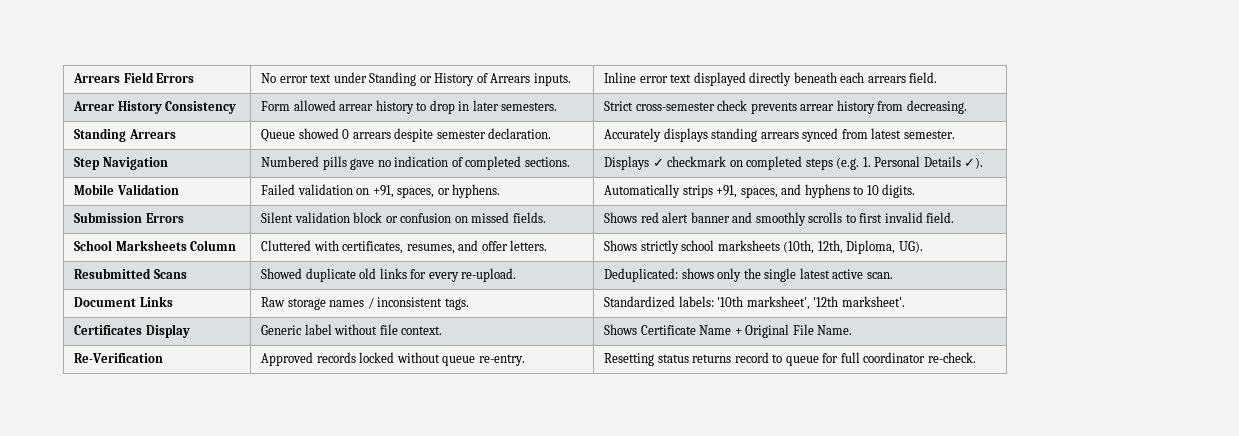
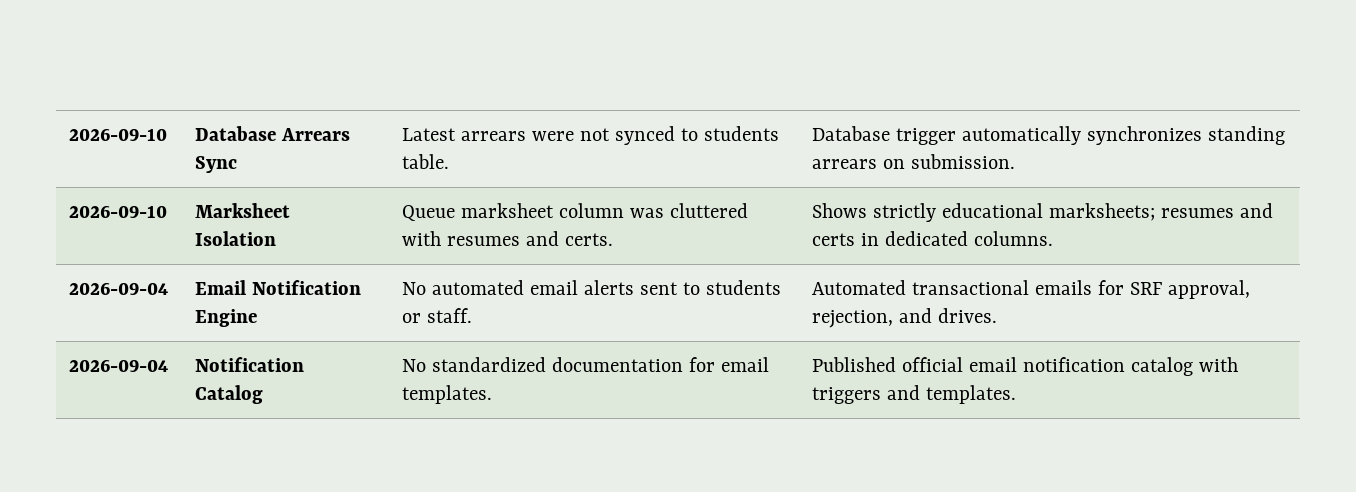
[73,72,195,83] [261,72,571,86] [604,72,938,86] [73,101,237,114] [261,100,558,114] [604,100,967,114] [74,128,176,142] [261,128,552,142] [604,128,955,142] [74,157,168,170] [261,156,570,170] [604,156,984,170] [74,184,179,195] [261,184,501,198] [604,184,916,198] [74,212,184,223] [261,212,546,223] [604,212,955,226] [74,240,237,251] [261,240,548,254] [604,240,923,254] [74,268,187,279] [261,268,517,282] [604,268,893,282] [74,296,173,307] [261,297,469,310] [604,296,905,310] [74,324,190,338] [261,324,443,335] [604,324,853,338] [74,353,164,363] [261,352,525,366] [604,352,976,366] Arrears Field Errors | No error text under Standing or History of Arrears inputs. | Inline error text displayed directly beneath each arrears field. // Arrear History Consistency | Form allowed arrear history to drop in later semesters. | Strict cross-semester check prevents arrear history from decreasing. // Standing Arrears | Queue showed 0 arrears despite semester declaration. | Accurately displays standing arrears synced from latest semester. // Step Navigation | Numbered pills gave no indication of completed sections. | Displays ✓ checkmark on completed steps (e.g. 1. Personal Details ✓). // Mobile Validation | Failed validation on +91, spaces, or hyphens. | Automatically strips +91, spaces, and hyphens to 10 digits. // Submission Errors | Silent validation block or confusion on missed fields. | Shows red alert banner and smoothly scrolls to first invalid field. // School Marksheets Column | Cluttered with certificates, resumes, and offer letters. | Shows strictly school marksheets (10th, 12th, Diploma, UG). // Resubmitted Scans | Showed duplicate old links for every re-upload. | Deduplicated: shows only the single latest active scan. // Document Links | Raw storage names / inconsistent tags. | Standardized labels: '10th marksheet', '12th marksheet'. // Certificates Display | Generic label without file context. | Shows Certificate Name + Original File Name. // Re-Verification | Approved records locked without queue re-entry. | Resetting status returns record to queue for full coordinator re-check. -> [69,128,168,141] [195,126,351,141] [195,156,238,173] [402,126,779,145] [402,154,450,169] [812,126,1285,145] [812,154,1015,169] [69,205,168,218] [195,203,291,218] [195,231,277,246] [402,203,748,221] [402,231,613,246] [812,203,1273,222] [812,231,1053,246] [69,282,169,295] [195,280,362,295] [195,309,258,327] [402,280,781,295] [402,308,473,323] [812,280,1250,299] [812,308,997,328] [69,359,169,372] [195,357,305,372] [195,385,264,404] [402,357,769,372] [402,385,493,404] [812,357,1238,376] [812,385,1016,404] 2026-09-10 | Database Arrears Sync | Latest arrears were not synced to students table. | Database trigger automatically synchronizes standing arrears on submission. // 2026-09-10 | Marksheet Isolation | Queue marksheet column was cluttered with resumes and certs. | Shows strictly educational marksheets; resumes and certs in dedicated columns. // 2026-09-04 | Email Notification Engine | No automated email alerts sent to students or staff. | Automated transactional emails for SRF approval, rejection, and drives. // 2026-09-04 | Notification Catalog | No standardized documentation for email templates. | Published official email notification catalog with triggers and templates.

